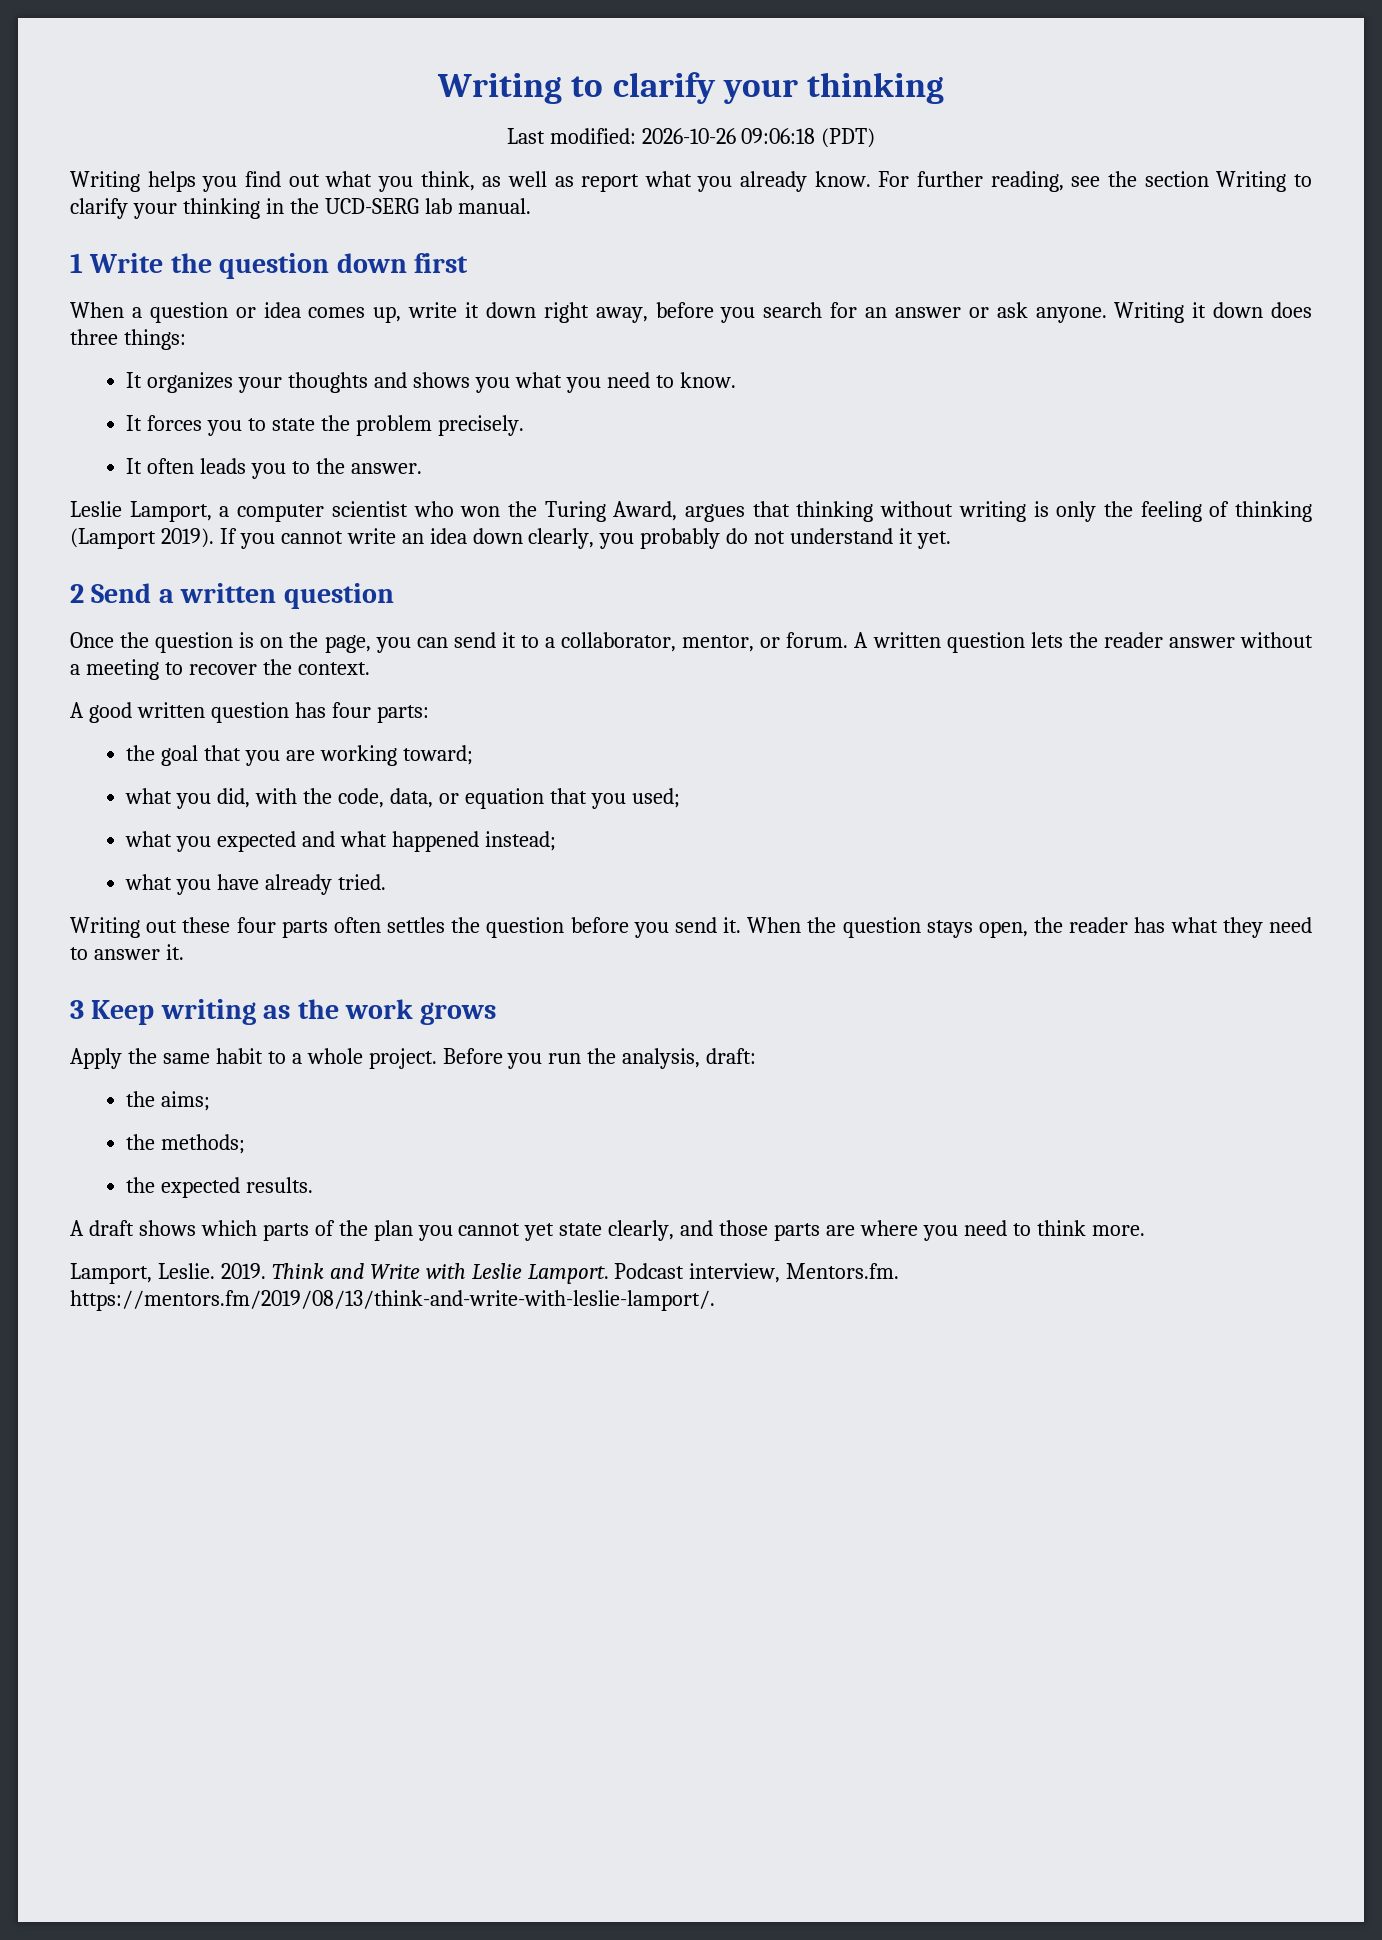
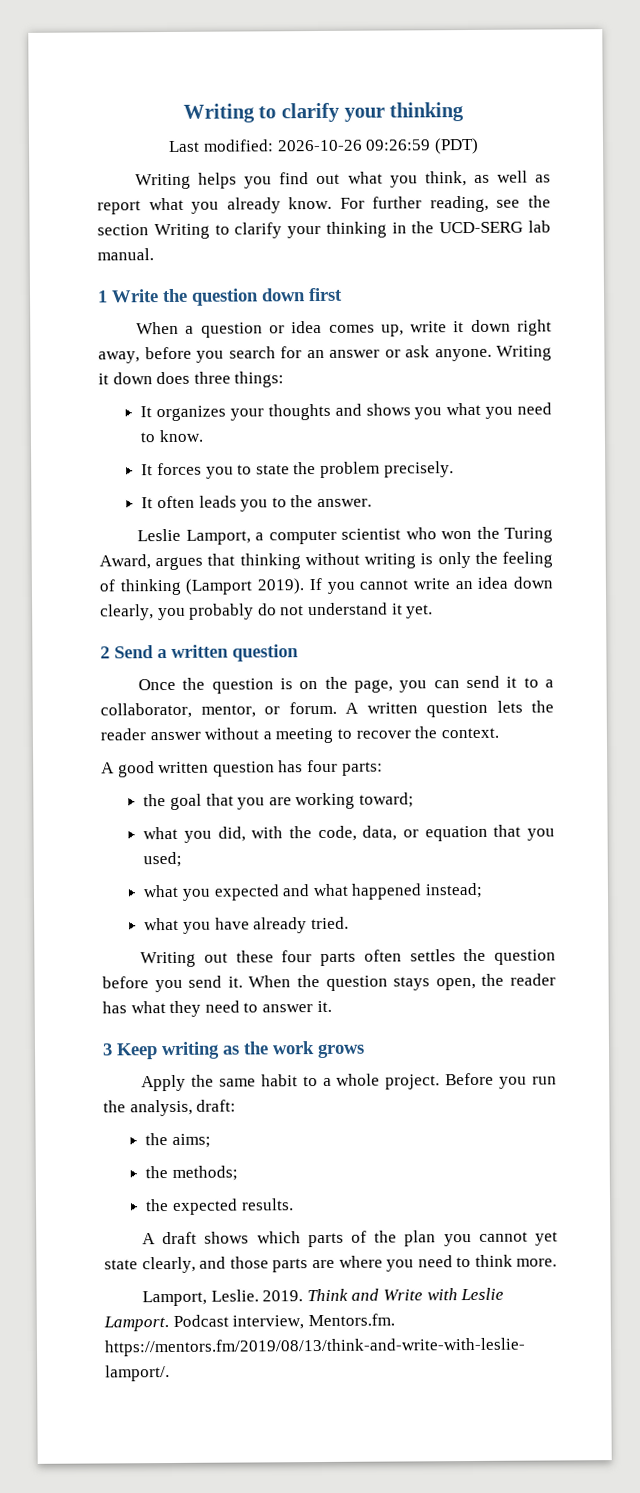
[741,128,816,144] 09:06:18 -> [365,139,432,151] 09:26:59

